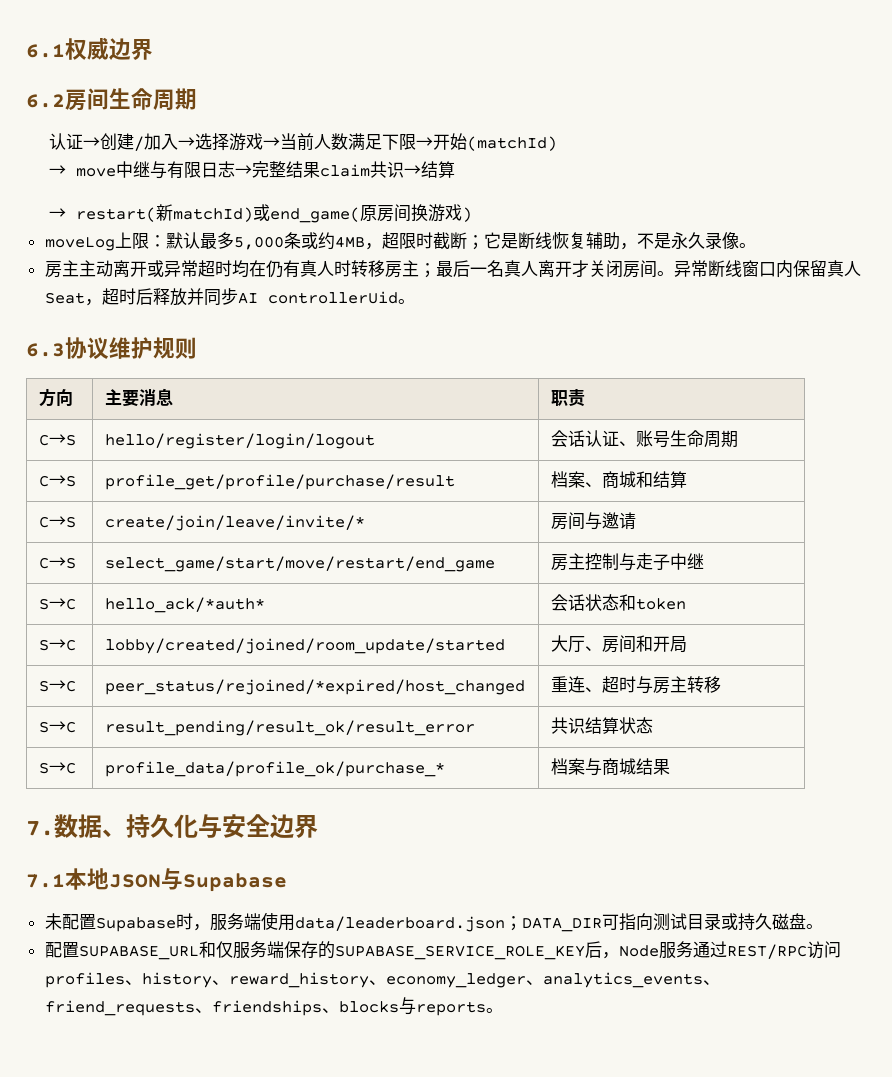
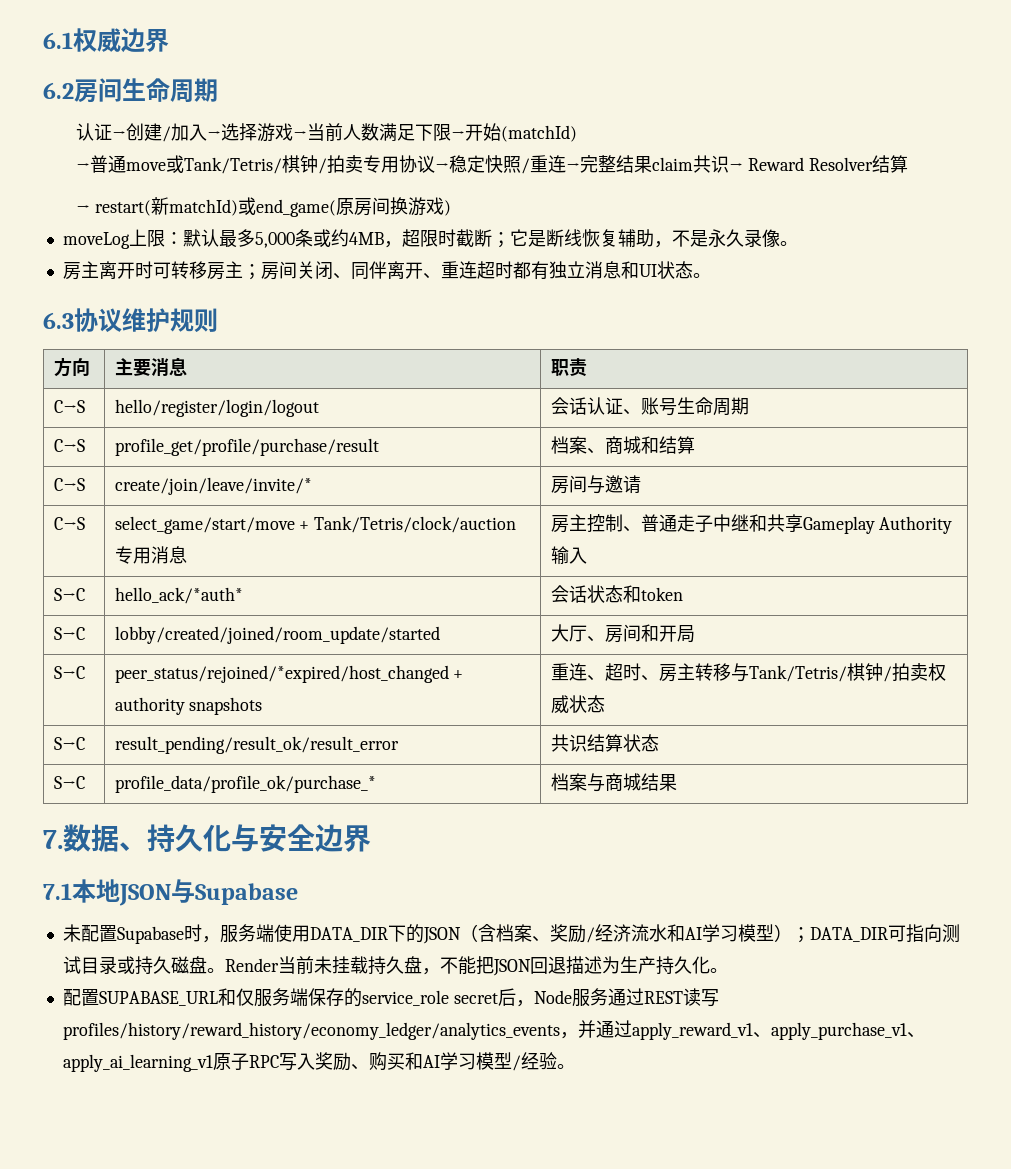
[76,161,236,179] move中继与有限日志 -> [90,155,567,174] 普通move或Tank/Tetris/棋钟/拍卖专用协议→稳定快照/重连
(422, 170) none -> [748,157,874,171] Reward Resolver
[78,260,861,278] [44,288,398,306] 主动离开或异常超时均在仍有真人时转移房主；最后一名真人离开才关闭房间。异常断线窗口内保留真人Seat，超时后释放并同步AI controllerUid -> [98,261,693,280] 离开时可转移房主；房间关闭、同伴离开、重连超时都有独立消息和UI状态
[104,556,495,572] select_game/start/move/restart/end_game -> [114,516,517,534] [114,546,187,564] select_game/start/move + Tank/Tetris/clock/auction专用消息
[618,553,636,571] 与 -> [622,514,677,532] 、普通
(704, 561) none -> [748,514,953,534] [550,546,587,565] 和共享Gameplay Authority输入
(525, 687) none -> [453,670,464,679] [114,697,263,715] + authority snapshots
[635,676,653,694] 与 -> [640,675,659,681] 、
(721, 684) none -> [730,663,946,682] [550,695,605,713] 与Tank/Tetris/棋钟/拍卖权威状态
[294,916,505,932] data/leaderboard.json -> [309,924,792,944] DATA_DIR下的JSON（含档案、奖励/经济流水和AI学习模型）
(823, 926) none -> [224,956,728,976] Render当前未挂载持久盘，不能把JSON回退描述为生产持久化。
[334,945,585,960] SUPABASE_SERVICE_ROLE_KEY -> [361,990,498,1006] service_role secret
[726,941,841,959] [44,972,720,988] [44,997,486,1016] REST/RPC访问profiles、history、reward_history、economy_ledger、analytics_events、friend_requests、friendships、blocks与reports -> [643,988,719,1007] [62,1020,925,1040] [62,1052,557,1072] REST读写profiles/history/reward_history/economy_ledger/analytics_events，并通过apply_reward_v1、apply_purchase_v1、apply_ai_learning_v1原子RPC写入奖励、购买和AI学习模型/经验

